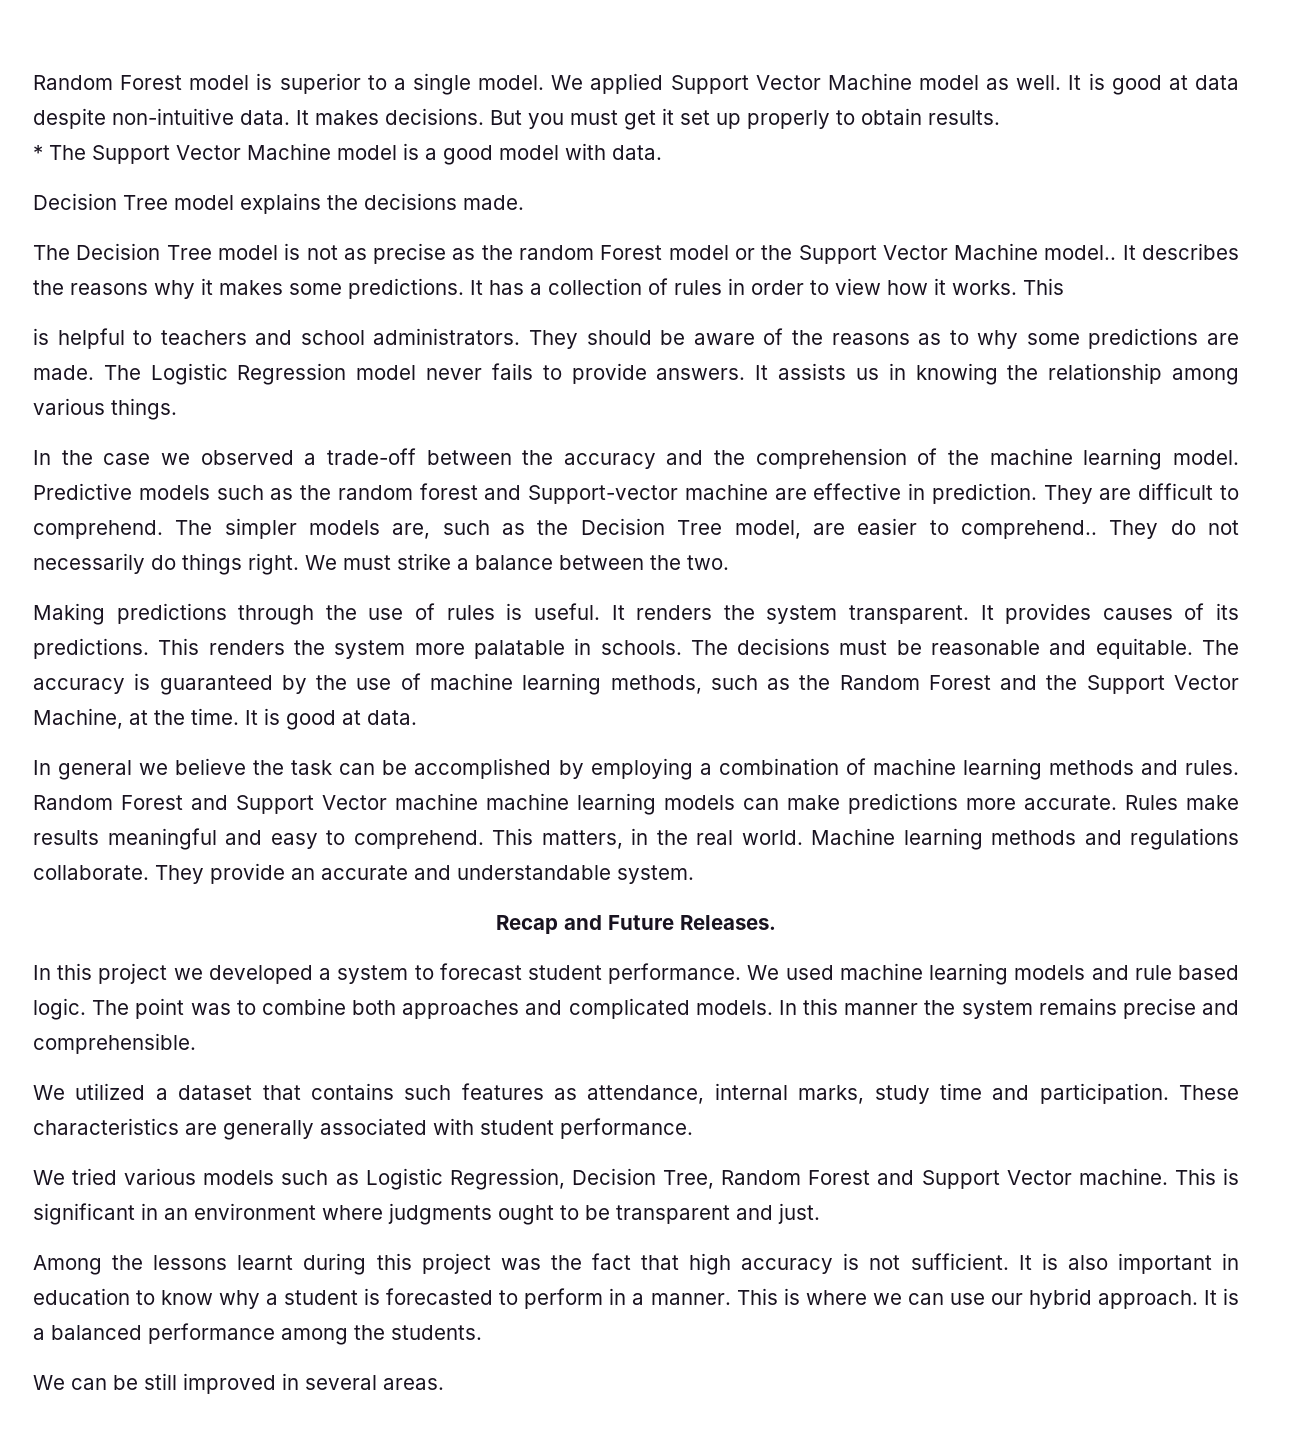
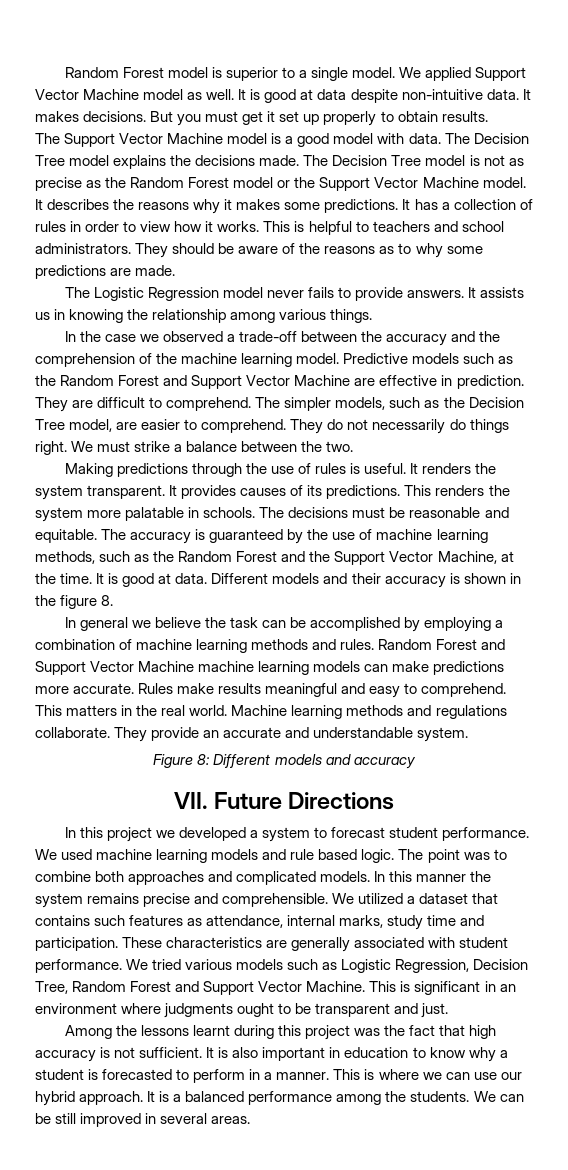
[33,145,43,160] * -> (488, 116) none
(662, 152) // -> [444,133,470,144] The
(524, 202) // -> (300, 160) none
[519,245,595,260] random -> [130,177,185,188] Random
[1044,245,1117,260] model.. -> [482,177,526,188] model.
(1064, 286) // -> (291, 226) none
(94, 372) none -> (176, 270) //
[337,483,768,504] random forest and Support-vector machine -> [60,375,351,389] Random Forest and Support Vector Machine
[309,520,431,539] models are, -> [335,397,386,410] models,
[960,520,1097,539] comprehend.. -> [201,419,287,433] comprehend.
(417, 717) none -> [211,573,521,588] [35,595,114,609] Different models and their accuracy is shown in the figure 8.
[395,793,478,810] machine -> [138,661,195,672] Machine
[541,830,623,849] matters, -> [66,705,118,716] matters
[496,915,776,934] Recap and Future Releases. -> [153,754,416,769] [173,792,395,810] Figure 8: Different models and accuracy // VII. Future Directions
(196, 1043) // -> (329, 900) none
(693, 1128) // -> (122, 966) none
[1078,1168,1168,1185] machine. -> [306,981,366,992] Machine.
(482, 1332) // -> (470, 1096) none

